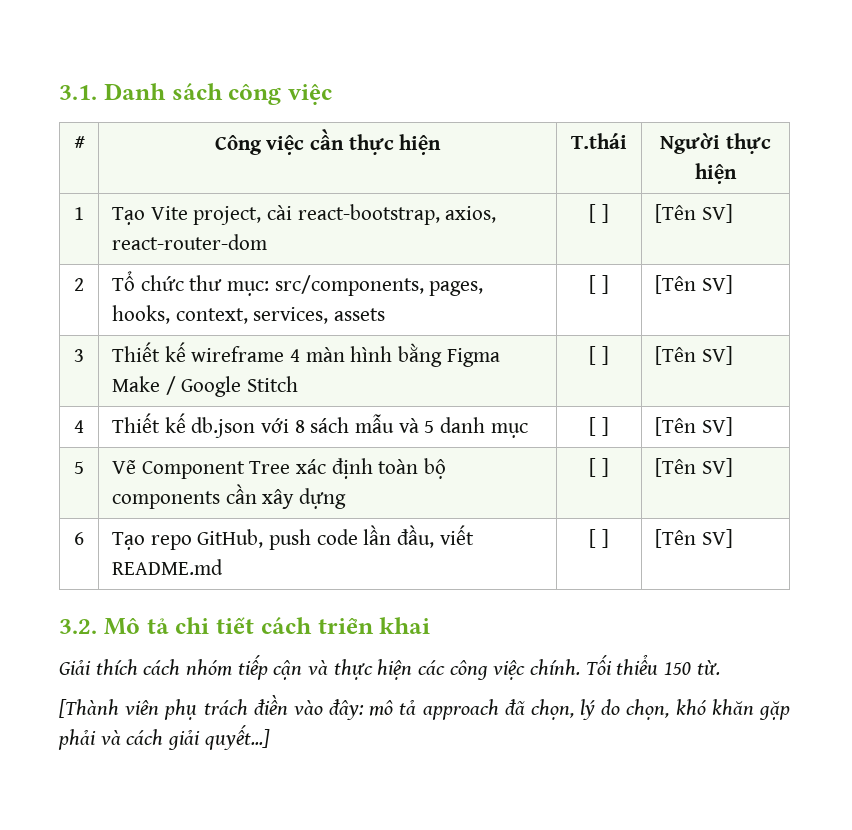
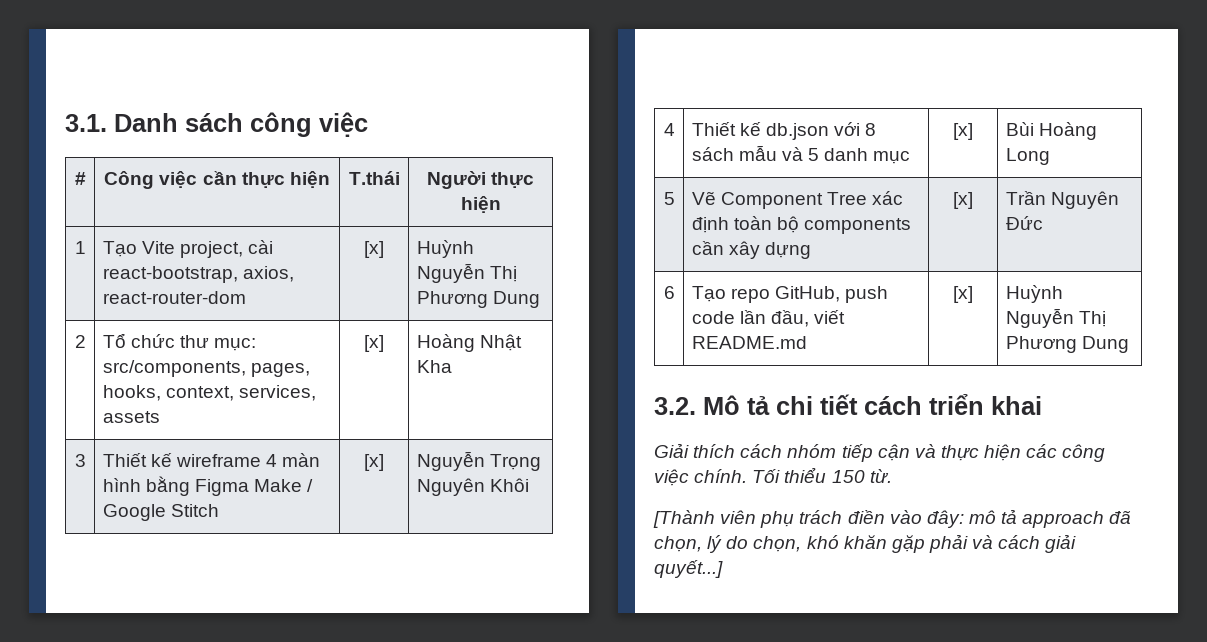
[589,204,609,223] [654,204,733,223] [ ] | [Tên SV] -> [364,241,384,258] [416,240,474,258] [416,263,517,283] [416,291,540,308] [x] | Huỳnh Nguyễn Thị Phương Dung
[589,275,609,294] [654,275,733,294] [ ] | [Tên SV] -> [364,335,384,352] [416,334,522,352] [416,360,452,373] [x] | Hoàng Nhật Kha
[589,346,609,365] [654,346,733,365] [ ] | [Tên SV] -> [364,454,384,471] [416,451,541,471] [416,478,529,496] [x] | Nguyễn Trọng Nguyên Khôi
[589,417,609,436] [654,417,733,436] [ ] | [Tên SV] -> [953,123,973,140] [1005,122,1097,140] [1005,148,1050,165] [x] | Bùi Hoàng Long
[589,458,609,477] [654,458,733,477] [ ] | [Tên SV] -> [953,192,973,209] [1005,191,1119,209] [1005,216,1043,230] [x] | Trần Nguyên Đức
[589,529,609,548] [654,529,733,548] [ ] | [Tên SV] -> [953,286,973,303] [1005,285,1063,303] [1005,308,1106,328] [1005,336,1129,353] [x] | Huỳnh Nguyễn Thị Phương Dung

